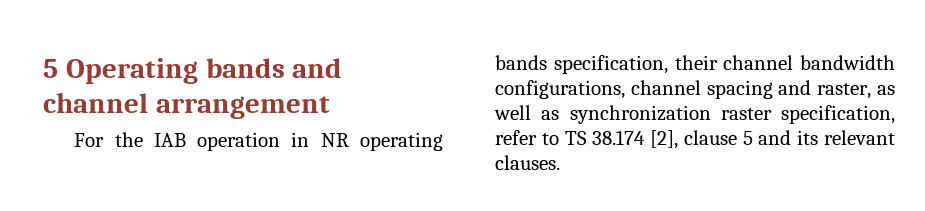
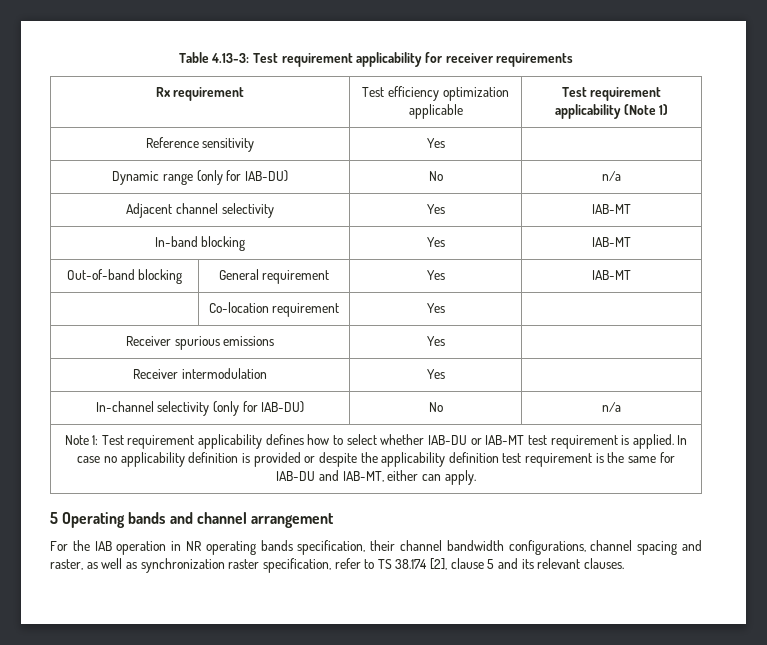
(43, 68) none -> [178,52,574,67] [155,87,245,101] [362,86,509,101] [408,104,463,119] [561,87,662,101] [554,104,669,119] [145,137,255,152] [426,138,445,148] [112,170,288,185] [428,171,443,181] [602,171,621,181] [126,203,274,218] [426,204,445,214] [592,204,631,214] [154,236,246,251] [426,237,445,247] [592,237,631,247] [66,269,183,284] [218,269,330,284] [426,270,445,280] [592,270,631,280] [208,302,340,317] [426,303,445,313] [125,336,275,350] [426,336,445,346] [133,368,267,379] [426,369,445,379] [95,401,305,416] [428,402,443,412] [602,402,621,412] [64,434,688,449] [77,452,675,467] [276,470,476,485] Table 4.13-3: Test requirement applicability for receiver requirements // Rx requirement | Test efficiency optimization applicable | Test requirement applicability (Note 1) // Reference sensitivity | Yes | // Dynamic range (only for IAB-DU) | No | n/a // Adjacent channel selectivity | Yes | IAB-MT // In-band blocking | Yes | IAB-MT // Out-of-band blocking | General requirement | Yes | IAB-MT // | Co-location requirement | Yes | // Receiver spurious emissions | Yes | // Receiver intermodulation | Yes | // In-channel selectivity (only for IAB-DU) | No | n/a // Note 1: Test requirement applicability defines how to select whether IAB-DU or IAB-MT test requirement is applied. In case no applicability definition is provided or despite the applicability definition test requirement is the same for IAB-DU and IAB-MT, either can apply. //

